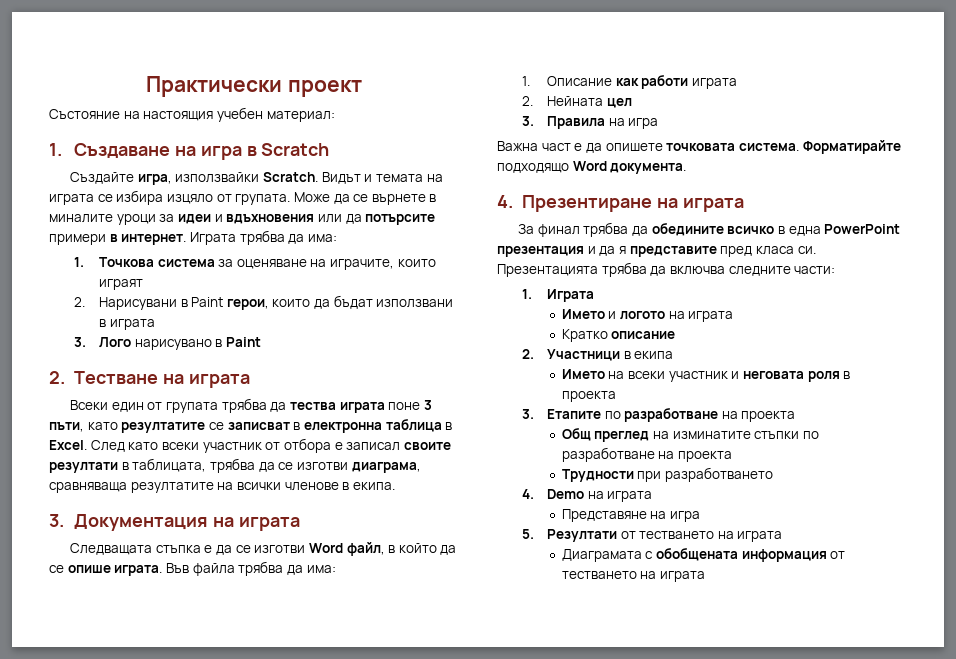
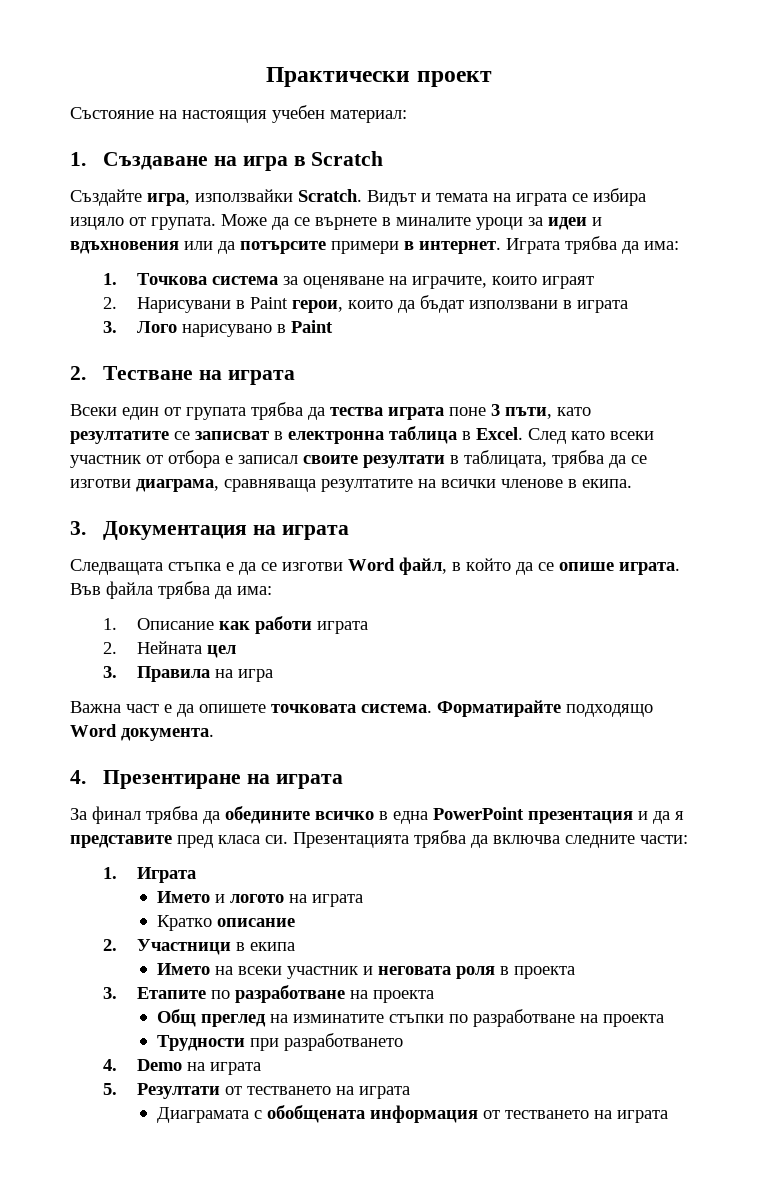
[561,509,701,522] // Представяне на игра -> (261, 1068) none

